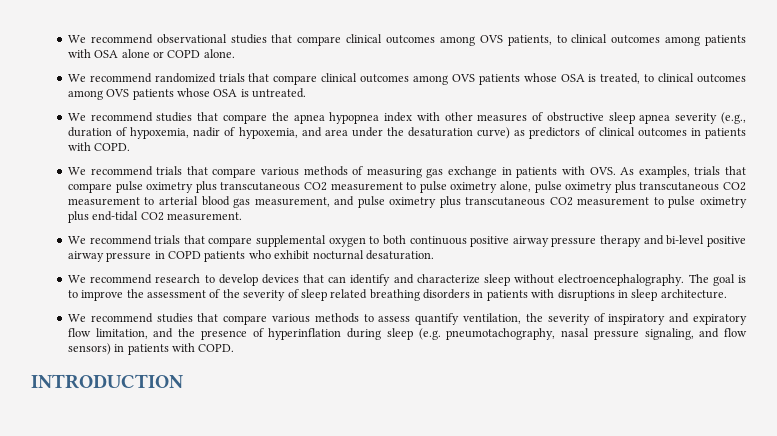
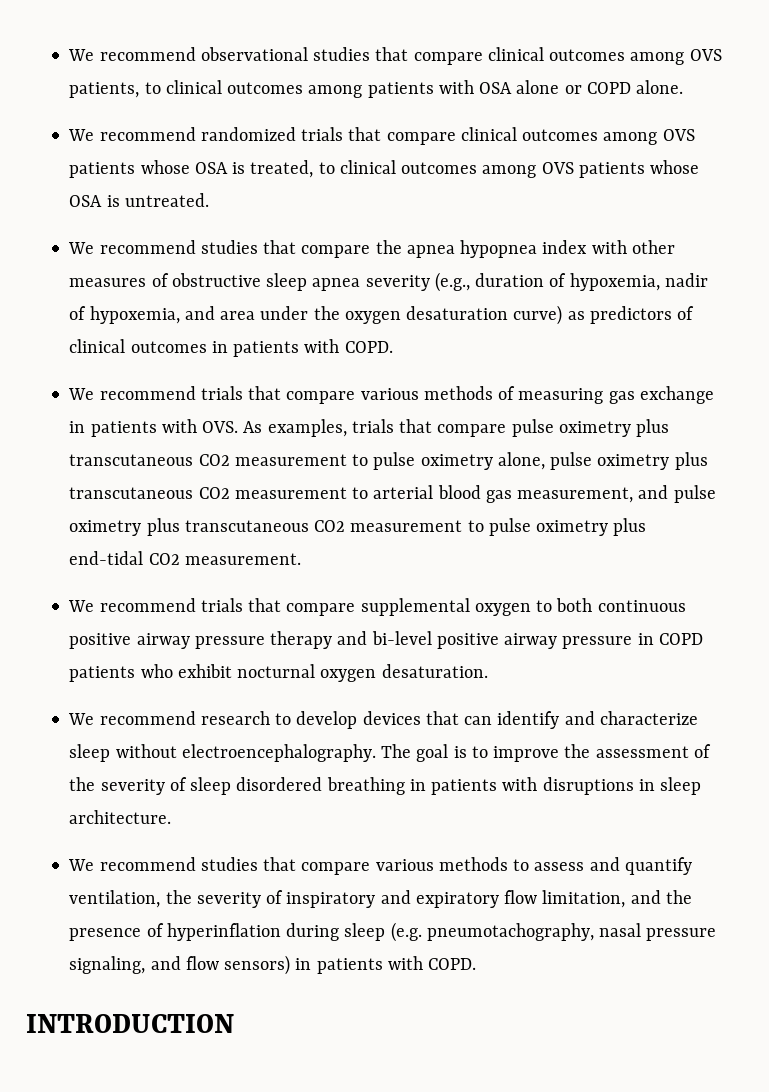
(404, 131) none -> [344,311,401,324] oxygen
(364, 255) none -> [320,669,377,682] oxygen
[330,289,471,301] related breathing disorders -> [236,777,405,795] disordered breathing
(411, 319) none -> [589,857,620,871] and

